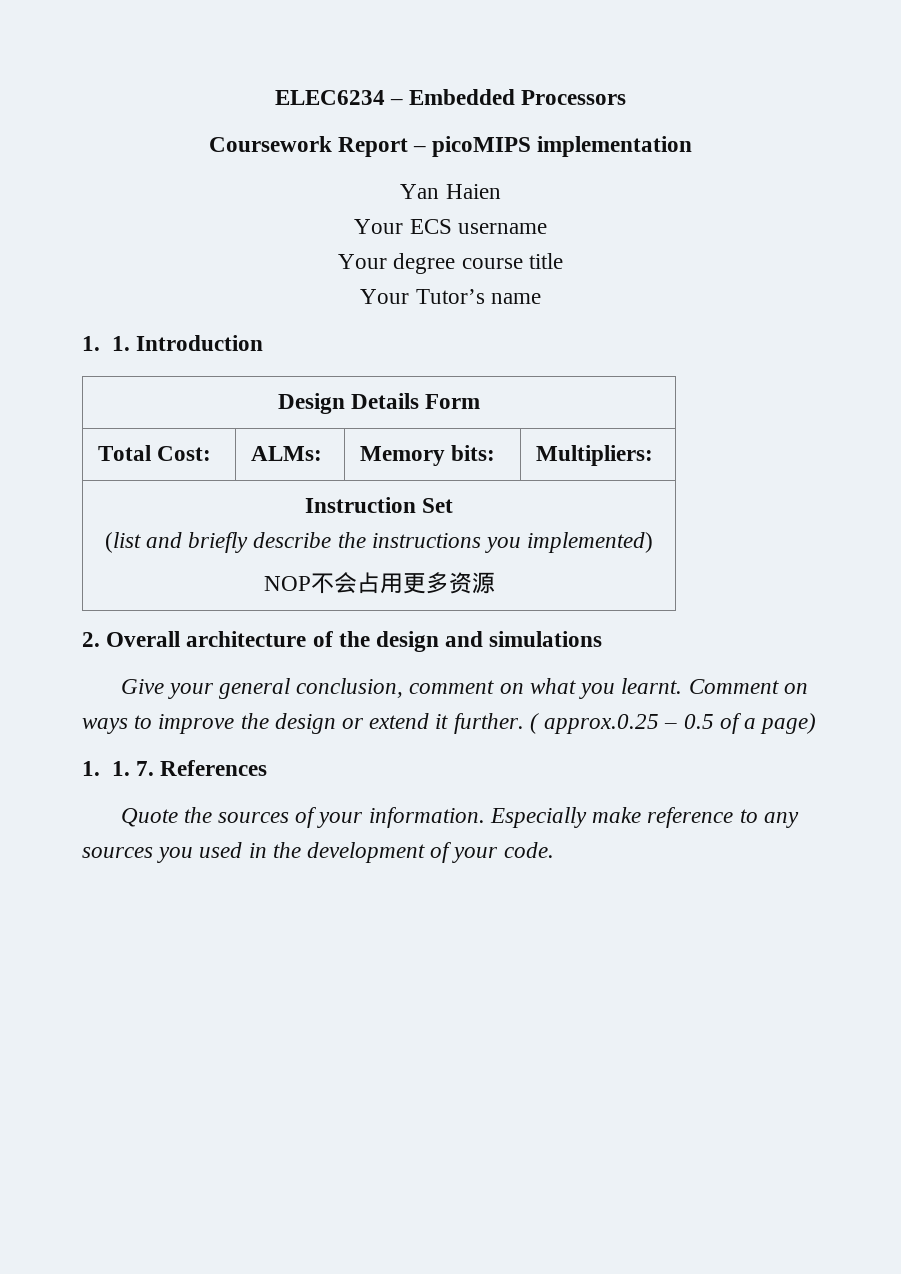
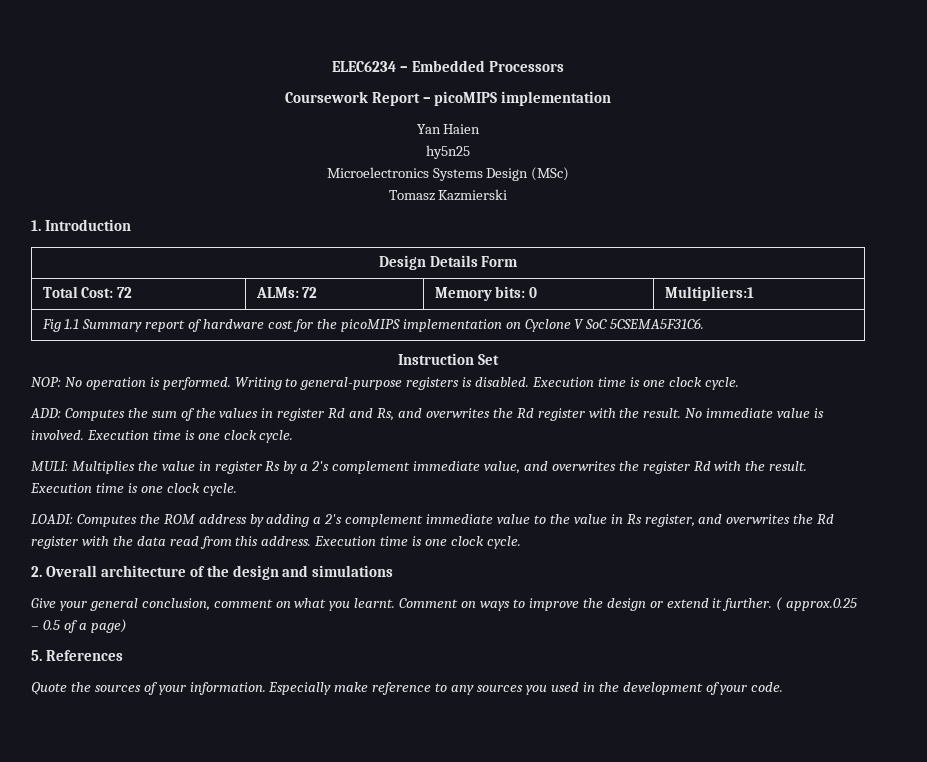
[354,219,547,234] [338,253,563,274] [360,289,541,304] [82,336,130,351] Your ECS username // Your degree course title // Your Tutor’s name // 1. 1. -> [426,145,470,159] [326,167,570,181] [388,189,508,201] [31,220,41,231] hy5n25 // Microelectronics Systems Design (MSc) // Tomasz Kazmierski // 1.
(211, 453) none -> [117,287,133,298] 72
(322, 453) none -> [302,287,318,298] 72
[535,445,653,466] [304,497,454,513] [104,532,654,553] [263,572,495,594] | Multipliers: // Instruction Set // (list and briefly describe the instructions you implemented) // NOP不会占用更多资源 -> [529,287,538,298] [664,286,754,301] [41,318,705,332] [398,353,499,365] [31,377,739,390] [30,408,825,421] [31,430,294,443] [31,461,808,474] [30,483,237,496] [31,514,835,527] [31,536,521,549] 0 | Multipliers:1 // Fig 1.1 Summary report of hardware cost for the picoMIPS implementation on Cyclone V SoC 5CSEMA5F31C6. // Instruction Set // NOP: No operation is performed. Writing to general-purpose registers is disabled. Execution time is one clock cycle. // ADD: Computes the sum of the values in register Rd and Rs, and overwrites the Rd register with the result. No immediate value is involved. Execution time is one clock cycle. // MULI: Multiplies the value in register Rs by a 2's complement immediate value, and overwrites the register Rd with the result. Execution time is one clock cycle. // LOADI: Computes the ROM address by adding a 2's complement immediate value to the value in Rs register, and overwrites the Rd register with the data read from this address. Execution time is one clock cycle.
[82,761,155,776] 1. 1. 7. -> [31,650,42,661] 5.

